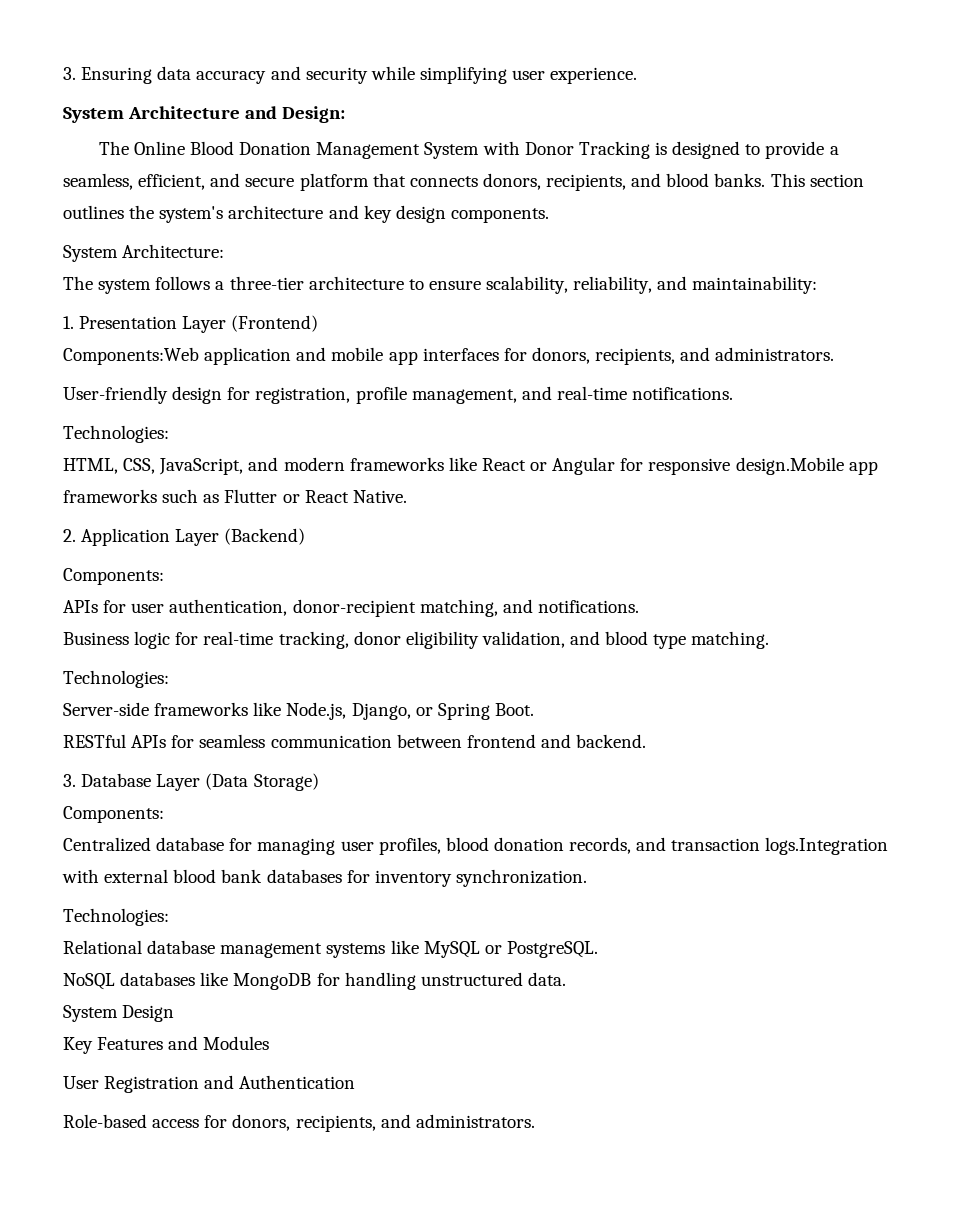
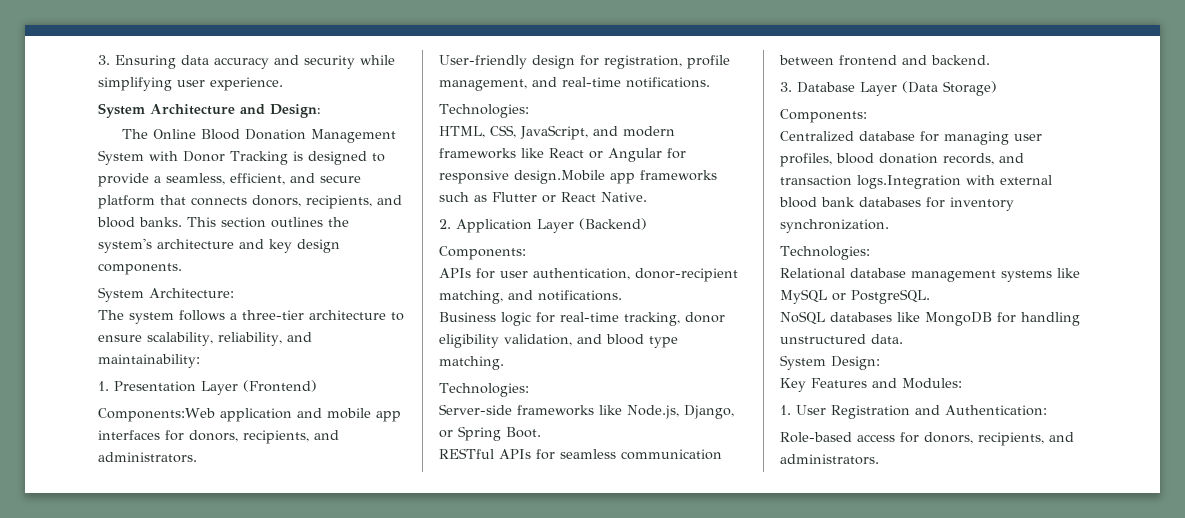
[122,1005,175,1022] Design -> [831,356,880,370] Design:
[203,1036,270,1050] Modules // -> [902,378,962,389] [780,405,791,415] Modules: // 1.
[239,1075,356,1089] Authentication -> [945,405,1047,416] Authentication:

